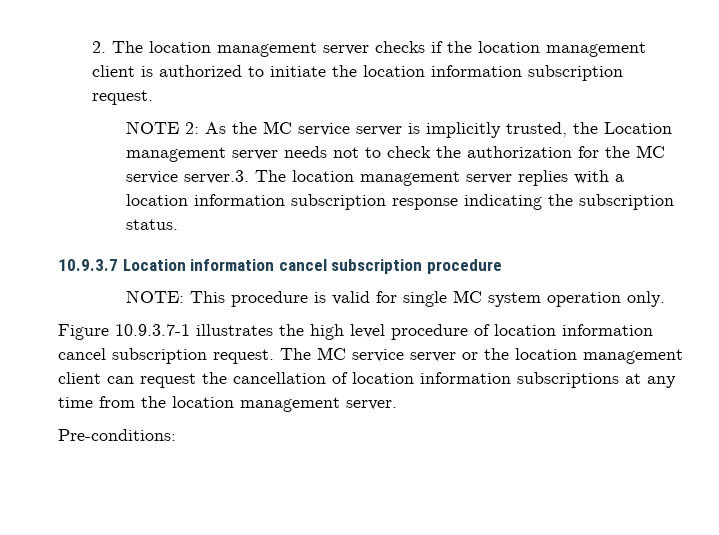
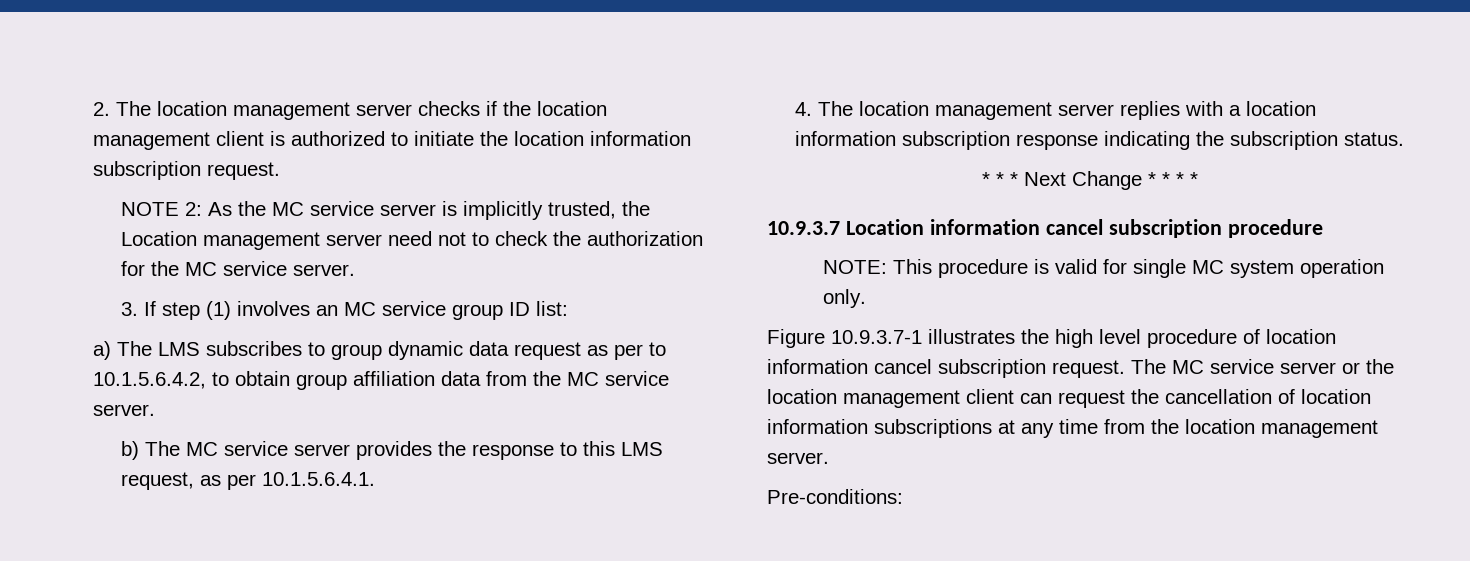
[284,146,328,158] needs -> [388,231,433,246] need
[184,170,250,184] server.3. -> [293,264,356,276] [121,301,569,320] [93,341,667,360] [93,371,670,390] [93,404,156,416] [121,441,664,460] [121,472,376,490] [795,102,813,116] server. // 3. If step (1) involves an MC service group ID list: // a) The LMS subscribes to group dynamic data request as per to 10.1.5.6.4.2, to obtain group affiliation data from the MC service server. // b) The MC service server provides the response to this LMS request, as per 10.1.5.6.4.1. // 4.
(179, 224) none -> [982,171,1198,190] // * * * Next Change * * * *

